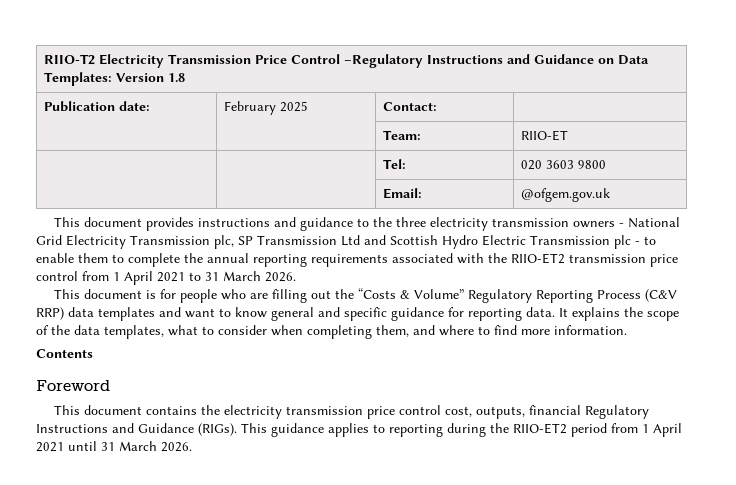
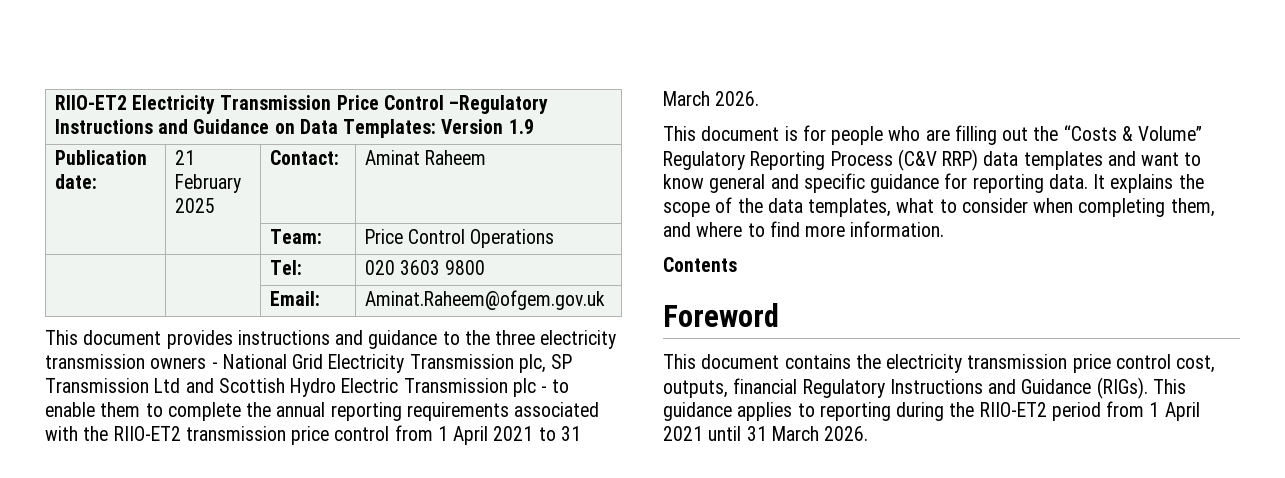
[43,54,95,65] RIIO-T2 -> [54,95,127,110] RIIO-ET2
[167,73,185,82] 1.8 -> [508,119,534,134] 1.9
(150, 106) none -> [174,150,195,165] 21
(437, 106) none -> [364,150,487,165] Aminat Raheem
[520,130,568,141] RIIO-ET -> [364,229,555,248] Price Control Operations
[520,188,610,202] @ofgem.gov.uk -> [364,290,605,310] Aminat.Raheem@ofgem.gov.uk

